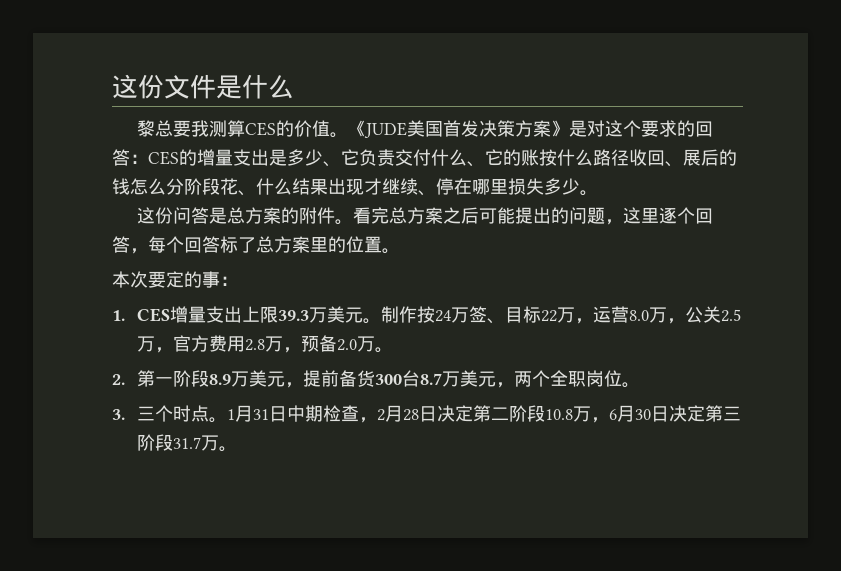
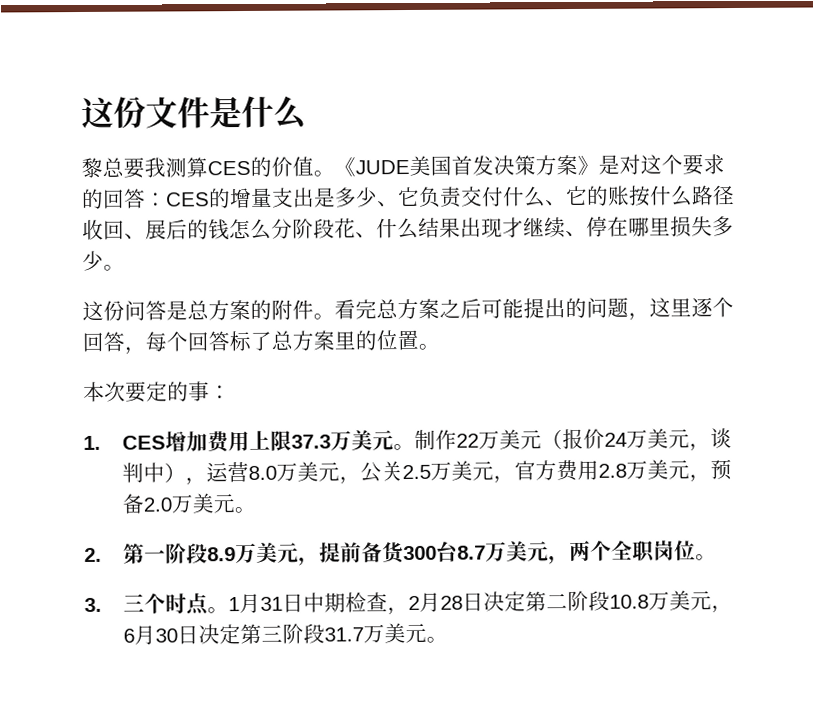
[188,306,576,324] 量支出上限39.3万美元。制作按24万签、目标22万 -> [185,428,732,453] [121,462,186,483] 加费用上限37.3万美元。制作22万美元（报价24万美元，谈判中）
(668, 315) none -> [296,461,340,482] 美元
(156, 344) none -> [450,460,494,481] 美元
(284, 344) none -> [646,459,690,480] 美元
(376, 344) none -> [191,493,235,514] 美元
(592, 414) none -> [668,590,712,611] 美元
(220, 443) none -> [383,623,427,644] 美元

